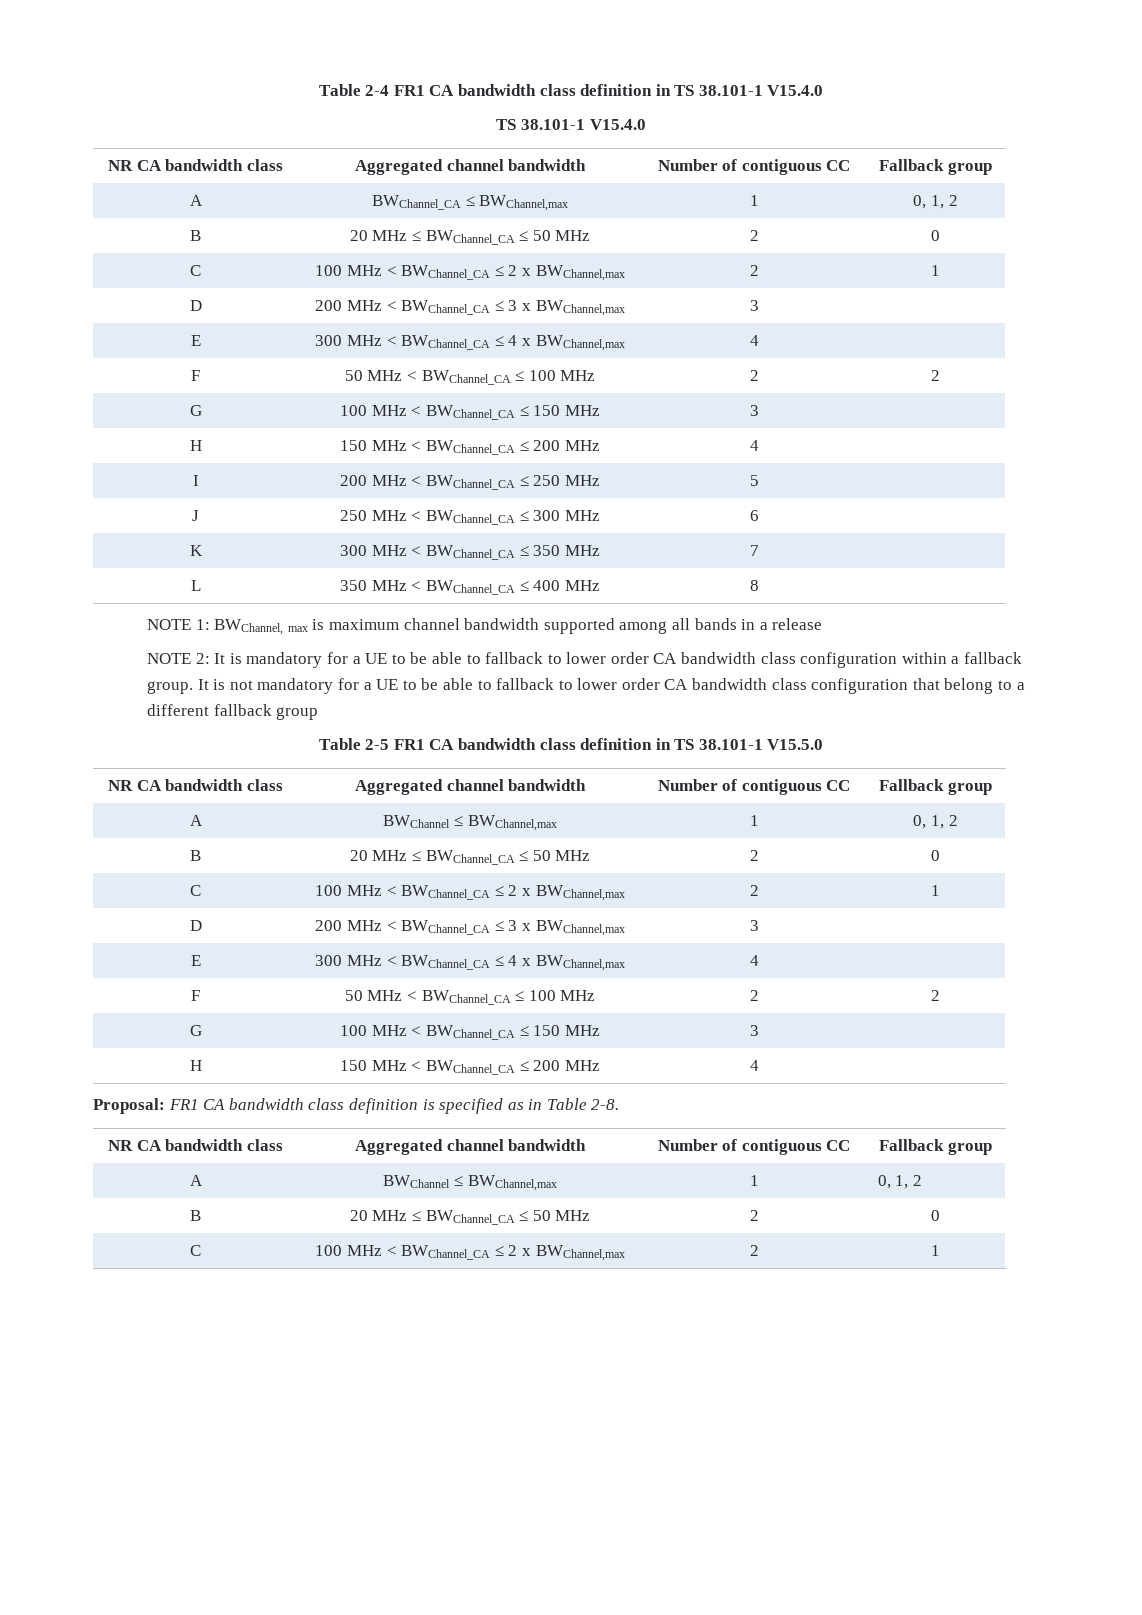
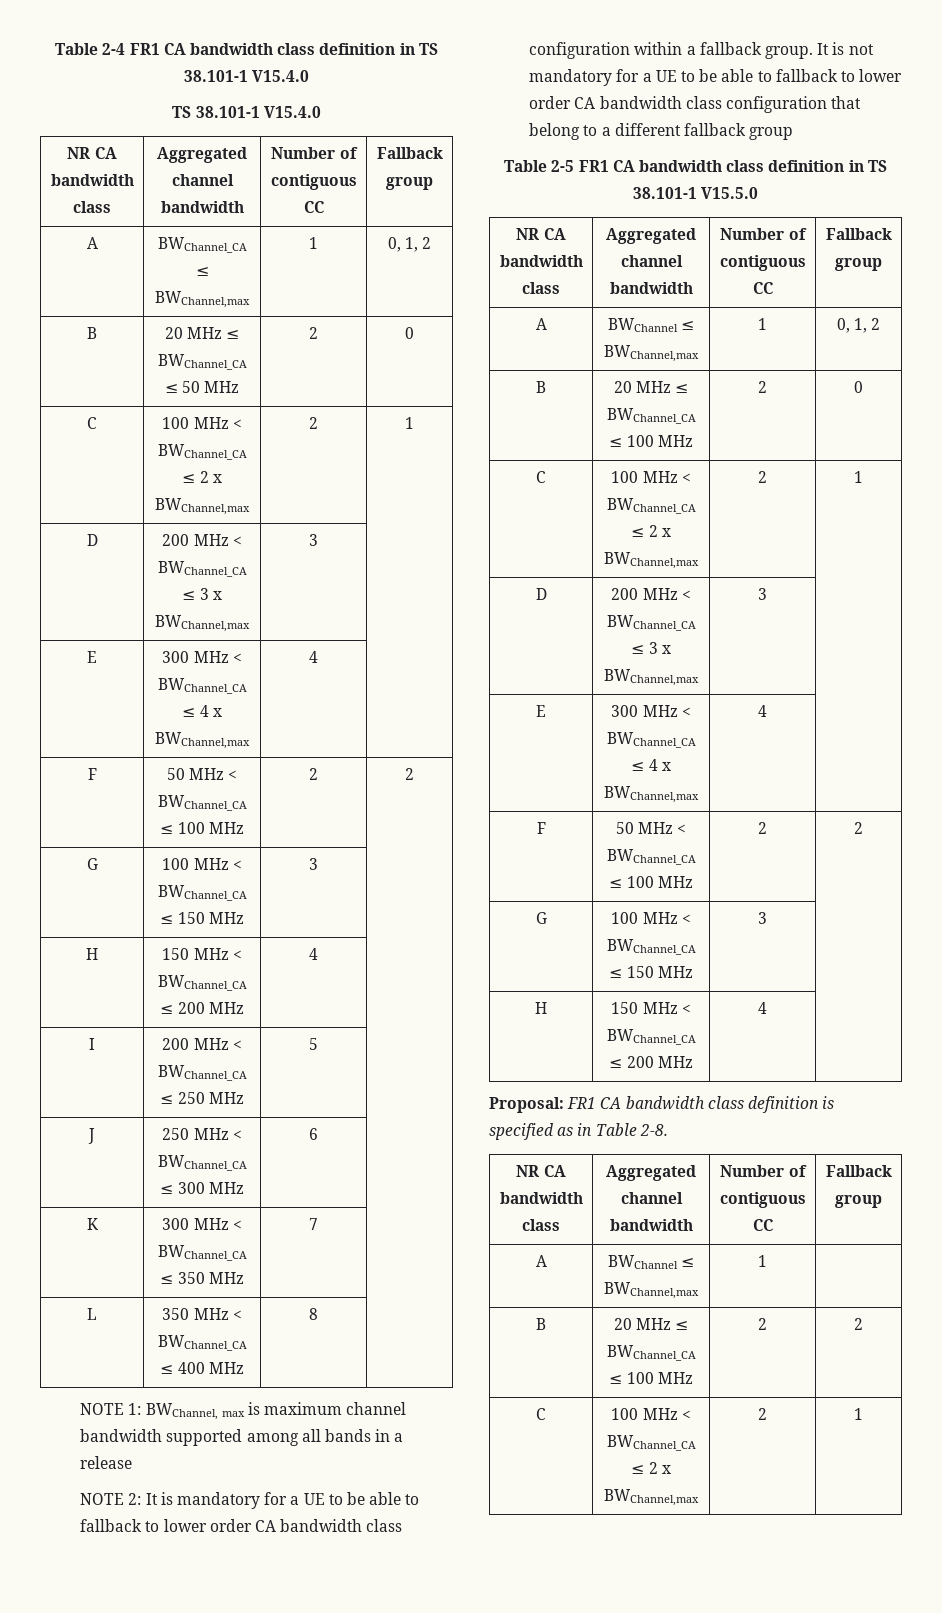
[532,850,551,861] 50 -> [626,435,654,447] 100
[877,1175,922,1189] [190,1210,201,1221] [349,1210,591,1225] [749,1210,759,1221] [931,1210,940,1221] 0, 1, 2 // B | 20 MHz ≤ BWChannel_CA ≤ 50 MHz | 2 | 0 -> [536,1318,546,1330] [613,1318,689,1330] [606,1345,696,1361] [609,1372,693,1384] [758,1318,767,1330] [854,1318,863,1330] // B | 20 MHz ≤ BWChannel_CA ≤ 100 MHz | 2 | 2

